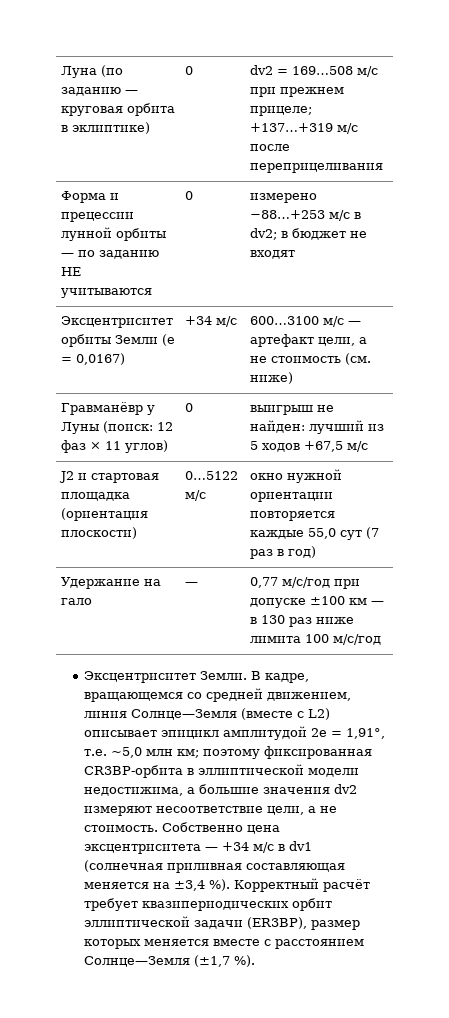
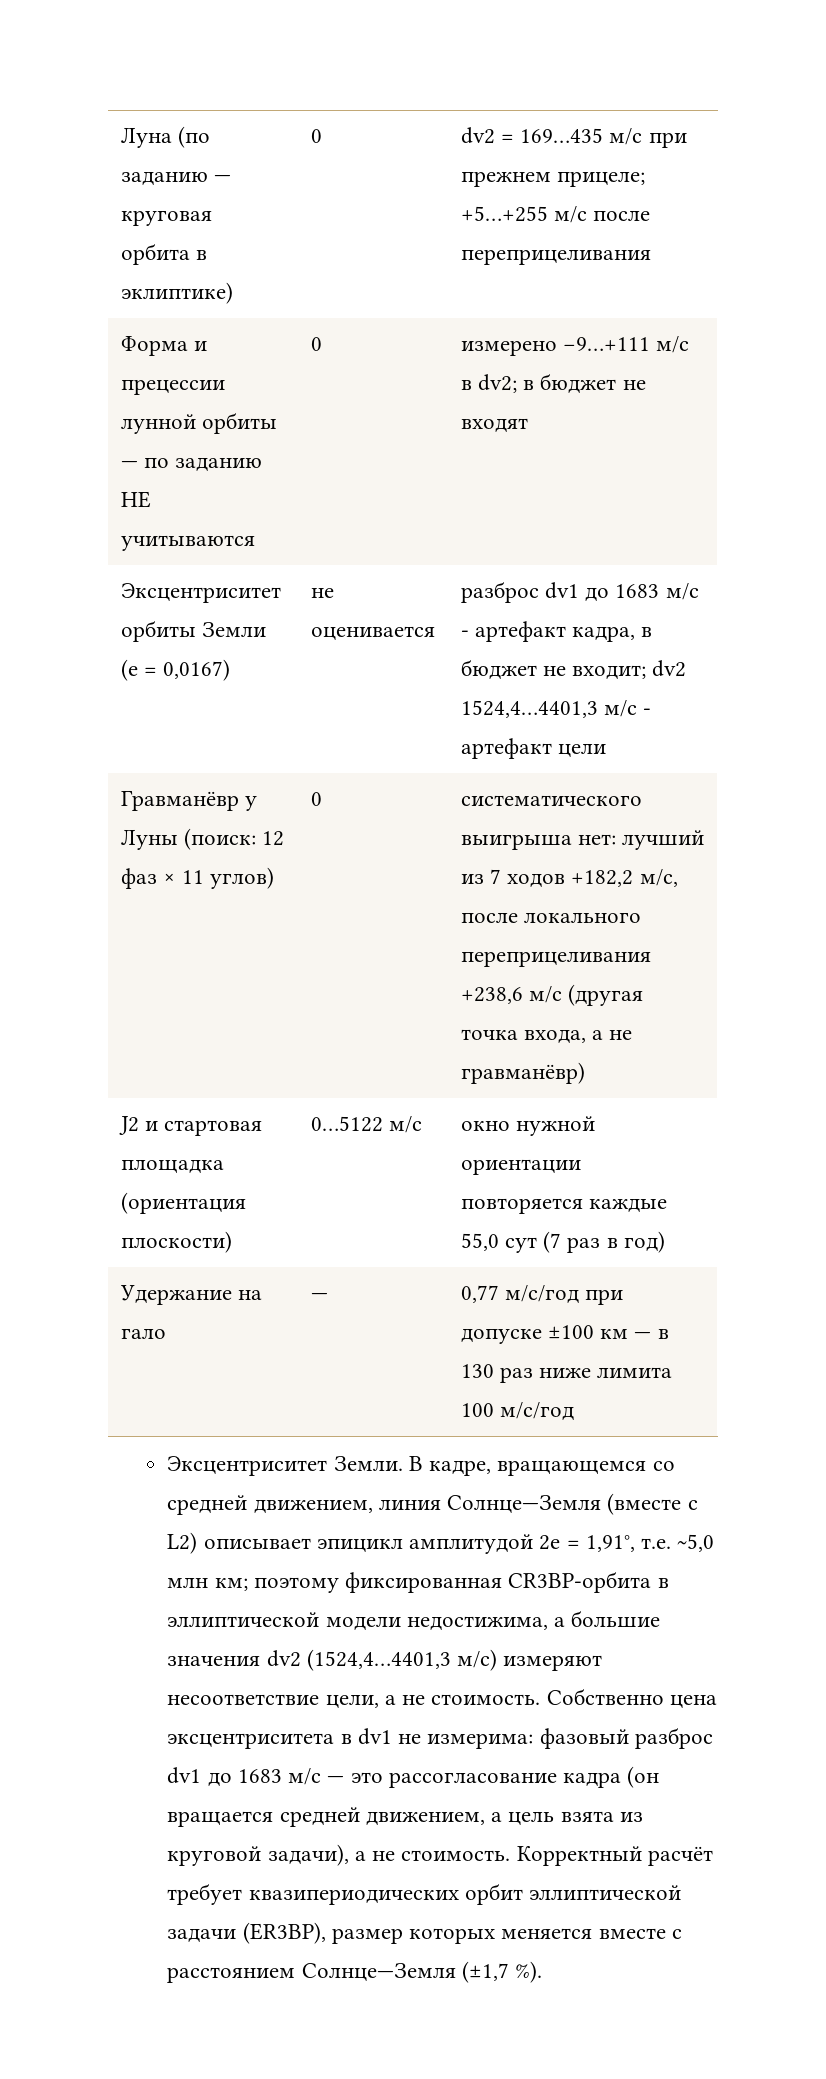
[292,66,354,75] 169…508 -> [520,128,604,143] 169…435
[250,123,334,132] +137…+319 -> [460,206,548,222] +5…+255
[250,210,326,219] −88…+253 -> [562,337,650,351] −9…+111
[185,316,238,327] [250,316,362,327] [250,334,368,347] [250,353,372,365] [250,372,294,384] +34 м/с | 600…3100 м/с — артефакт цели, а не стоимость (см. ниже) -> [310,588,334,598] [310,626,435,641] [460,581,699,603] [460,621,653,642] [460,659,687,680] [460,700,652,718] [460,738,606,759] не оценивается | разброс dv1 до 1683 м/с - артефакт кадра, в бюджет не входит; dv2 1524,4…4401,3 м/с - артефакт цели
[250,405,335,415] [250,420,385,434] [250,441,369,452] выигрыш не найден: лучший из 5 ходов +67,5 м/с -> [460,795,642,806] [460,830,705,850] [460,869,678,888] [460,912,641,923] [460,951,651,967] [460,984,644,1006] [460,1029,633,1044] [460,1062,585,1084] систематического выигрыша нет: лучший из 7 ходов +182,2 м/с, после локального переприцеливания +238,6 м/с (другая точка входа, а не гравманёвр)
(357, 789) none -> [306,1649,498,1671] (1524,4…4401,3 м/с)
[204,841,312,853] [83,860,345,873] [83,879,230,891] — +34 м/с в dv1 (солнечная приливная составляющая меняется на ±3,4 %). -> [340,1727,713,1749] [167,1766,660,1788] [167,1807,643,1827] [167,1844,511,1866] в dv1 не измерима: фазовый разброс dv1 до 1683 м/с — это рассогласование кадра (он вращается средней движением, а цель взята из круговой задачи), а не стоимость.

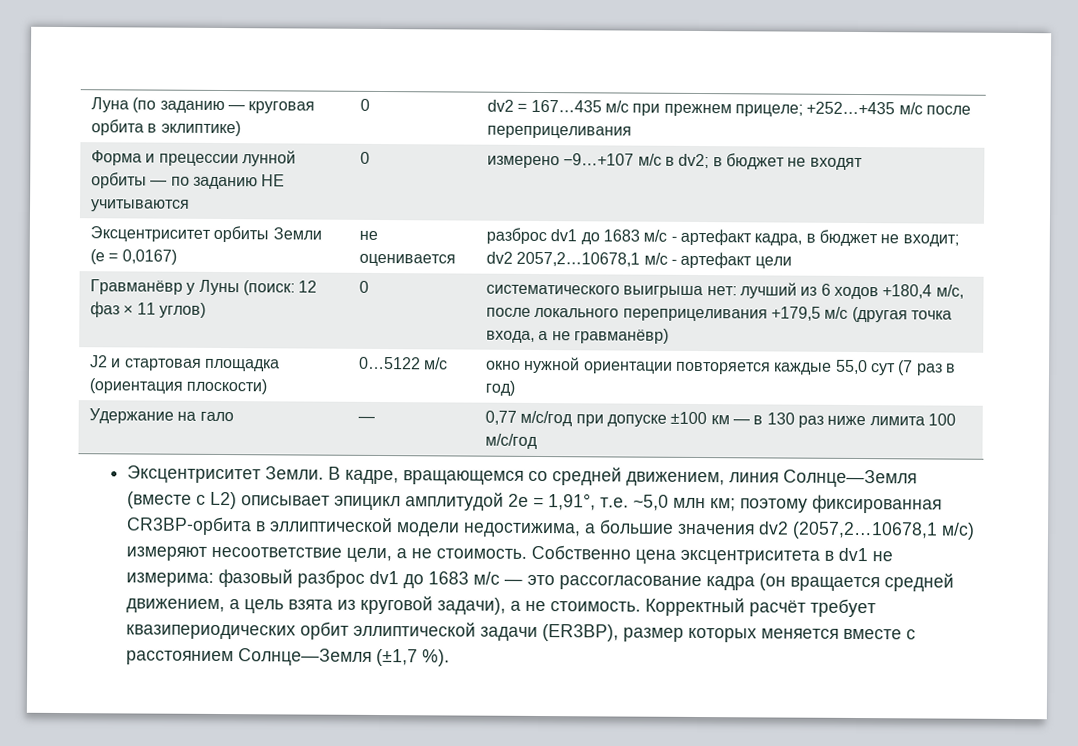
[520,128,604,143] 169…435 -> [530,99,602,113] 167…435
[460,206,548,222] +5…+255 -> [806,101,896,115] +252…+435
[562,337,650,351] −9…+111 -> [563,153,635,166] −9…+107
[460,700,598,718] 1524,4…4401,3 -> [516,251,641,267] 2057,2…10678,1
[489,869,634,888] 7 ходов +182,2 -> [820,283,933,300] 6 ходов +180,4
[460,987,523,1004] +238,6 -> [771,306,822,321] +179,5
[306,1649,451,1671] (1524,4…4401,3 -> [792,521,939,540] (2057,2…10678,1

